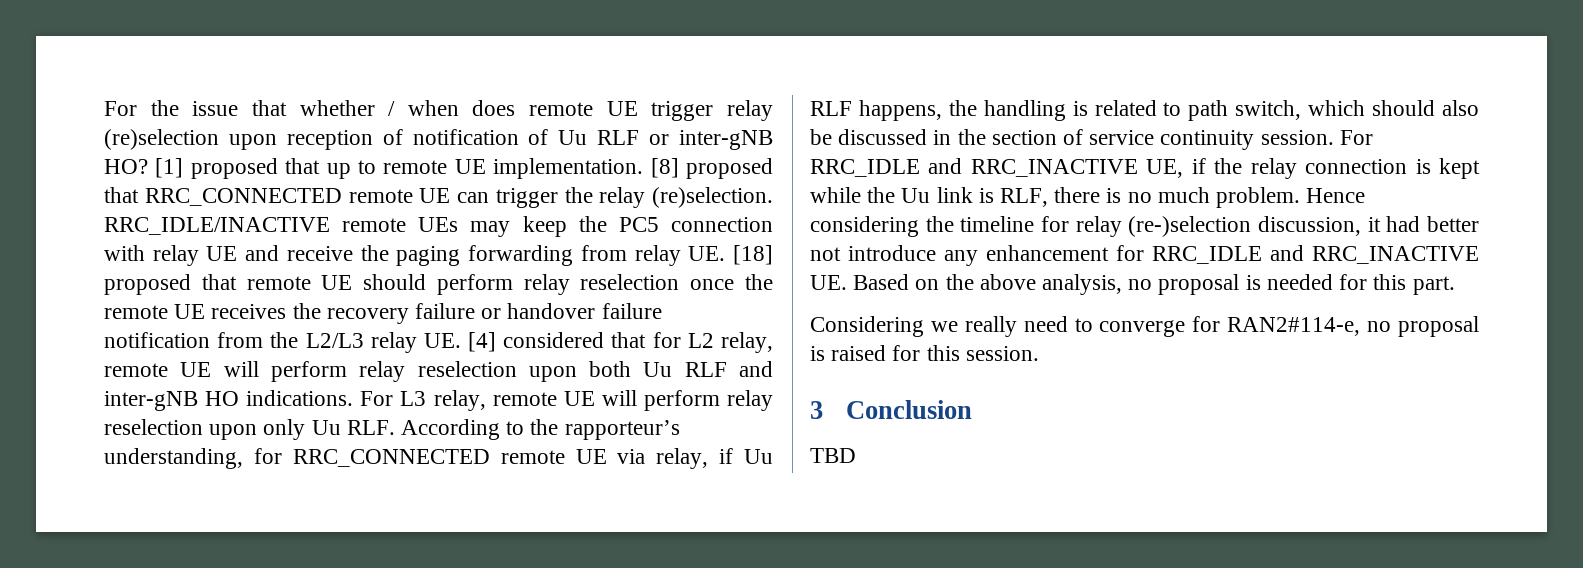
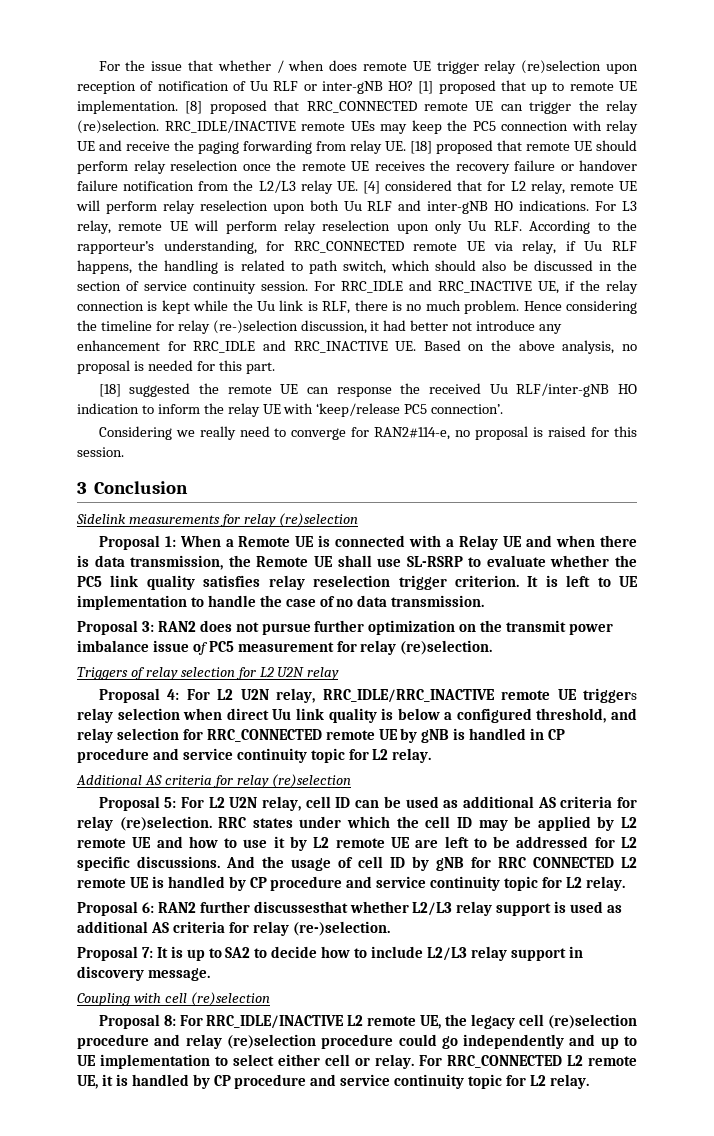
(1455, 285) none -> [98,383,637,397] [77,403,504,417] // [18] suggested the remote UE can response the received Uu RLF/inter-gNB HO indication to inform the relay UE with ‘keep/release PC5 connection’.
[810,448,856,463] TBD -> [76,513,358,527] [98,535,637,550] [77,555,637,570] [77,575,638,590] [77,595,485,610] [77,620,614,635] [77,640,493,655] [77,667,340,680] [98,688,637,703] [77,708,637,723] [77,728,566,743] [77,748,432,763] [76,774,351,788] [98,796,637,811] [77,816,638,831] [77,836,638,851] [77,856,637,871] [77,876,625,891] [77,901,623,916] [77,921,390,936] [77,946,583,961] [77,966,210,981] [77,992,270,1006] [98,1014,637,1029] [77,1034,637,1049] [77,1054,637,1069] [77,1074,589,1089] Sidelink measurements for relay (re)selection // Proposal 1: When a Remote UE is connected with a Relay UE and when there is data transmission, the Remote UE shall use SL-RSRP to evaluate whether the PC5 link quality satisfies relay reselection trigger criterion. It is left to UE implementation to handle the case of no data transmission. // Proposal 3: RAN2 does not pursue further optimization on the transmit power imbalance issue of PC5 measurement for relay (re)selection. // Triggers of relay selection for L2 U2N relay // Proposal 4: For L2 U2N relay, RRC_IDLE/RRC_INACTIVE remote UE triggers relay selection when direct Uu link quality is below a configured threshold, and relay selection for RRC_CONNECTED remote UE by gNB is handled in CP procedure and service continuity topic for L2 relay. // Additional AS criteria for relay (re)selection // Proposal 5: For L2 U2N relay, cell ID can be used as additional AS criteria for relay (re)selection. RRC states under which the cell ID may be applied by L2 remote UE and how to use it by L2 remote UE are left to be addressed for L2 specific discussions. And the usage of cell ID by gNB for RRC CONNECTED L2 remote UE is handled by CP procedure and service continuity topic for L2 relay. // Proposal 6: RAN2 further discussesthat whether L2/L3 relay support is used as additional AS criteria for relay (re-)selection. // Proposal 7: It is up to SA2 to decide how to include L2/L3 relay support in discovery message. // Coupling with cell (re)selection // Proposal 8: For RRC_IDLE/INACTIVE L2 remote UE, the legacy cell (re)selection procedure and relay (re)selection procedure could go independently and up to UE implementation to select either cell or relay. For RRC_CONNECTED L2 remote UE, it is handled by CP procedure and service continuity topic for L2 relay.

